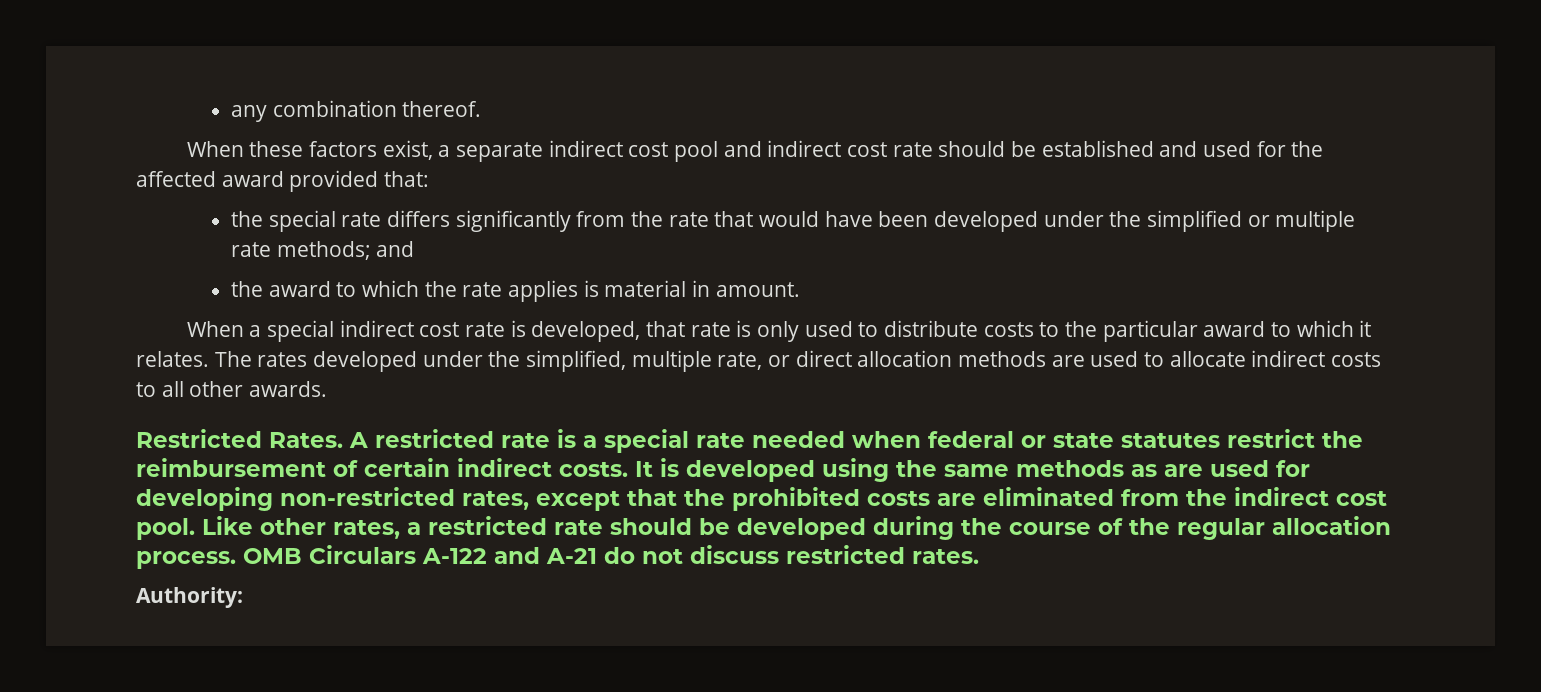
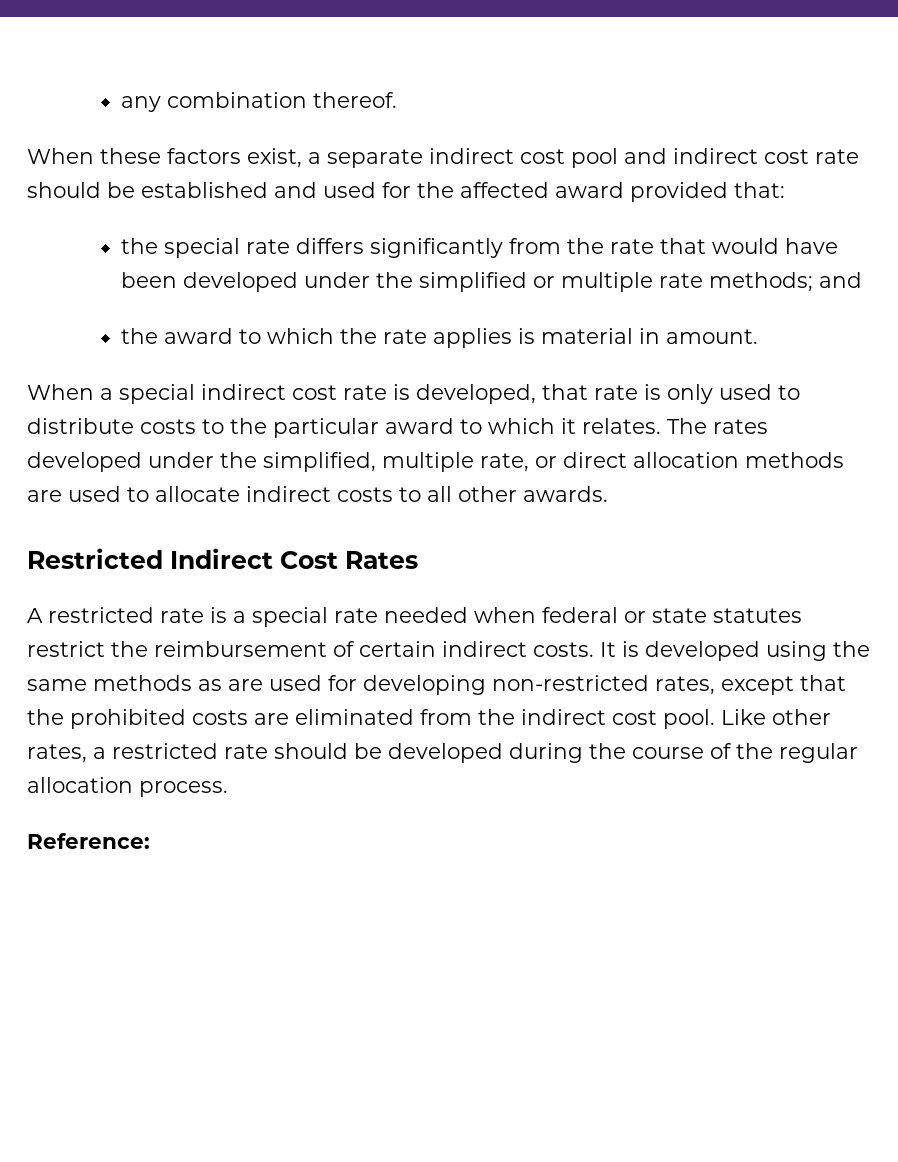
[269,432,343,448] Rates. -> [170,548,418,569] Indirect Cost Rates //
[243,545,979,564] [136,587,243,608] OMB Circulars A-122 and A-21 do not discuss restricted rates. // Authority: -> [27,833,150,849] // Reference:

